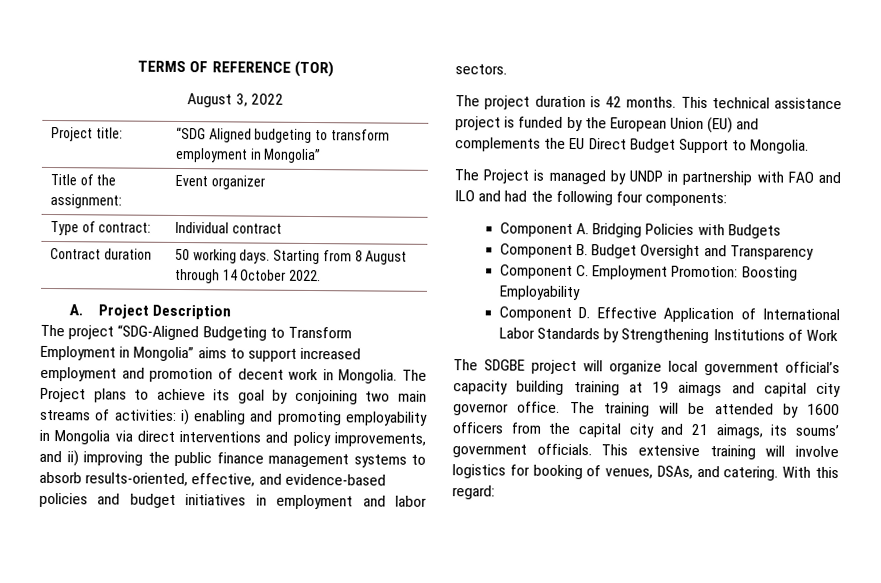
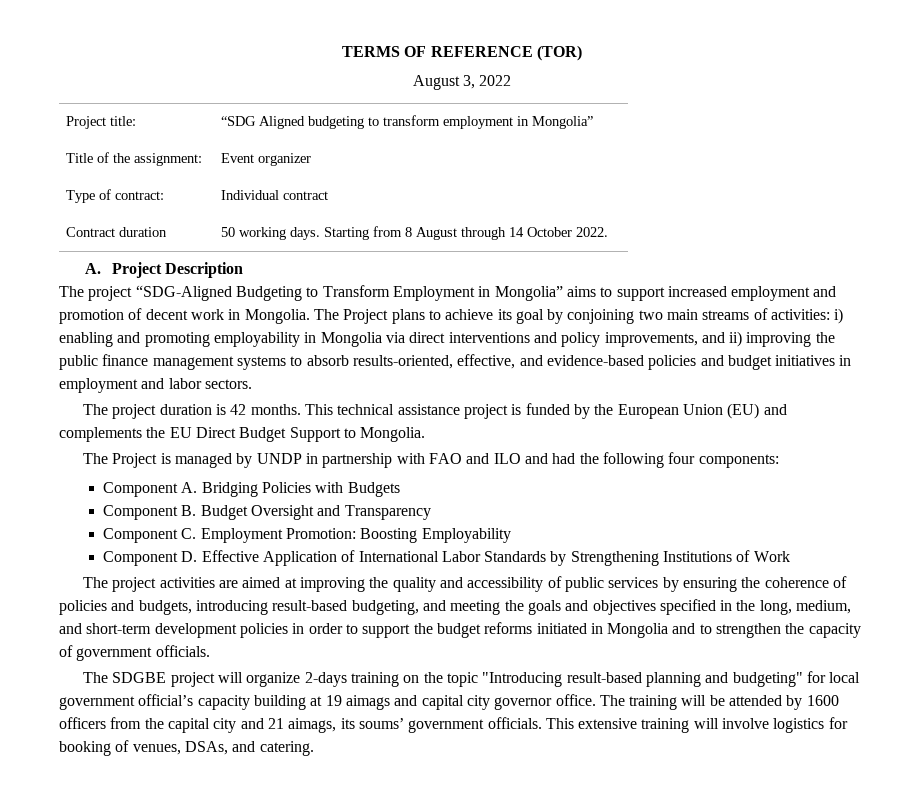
(839, 335) none -> [83,576,847,592] [59,599,852,615] [59,622,861,638] [59,645,210,661] // The project activities are aimed at improving the quality and accessibility of public services by ensuring the coherence of policies and budgets, introducing result-based budgeting, and meeting the goals and objectives specified in the long, medium, and short-term development policies in order to support the budget reforms initiated in Mongolia and to strengthen the capacity of government officials.
(662, 367) none -> [304,671,826,687] 2-days training on the topic "Introducing result-based planning and budgeting" for
[573,381,620,396] training -> (306, 702) none
[782,466,839,479] [452,485,495,500] With this regard: -> (314, 748) none

